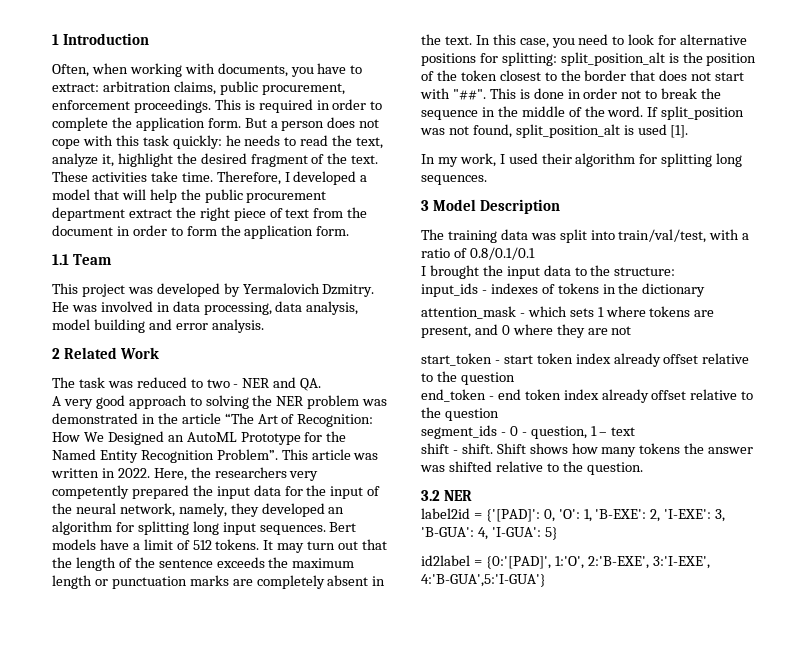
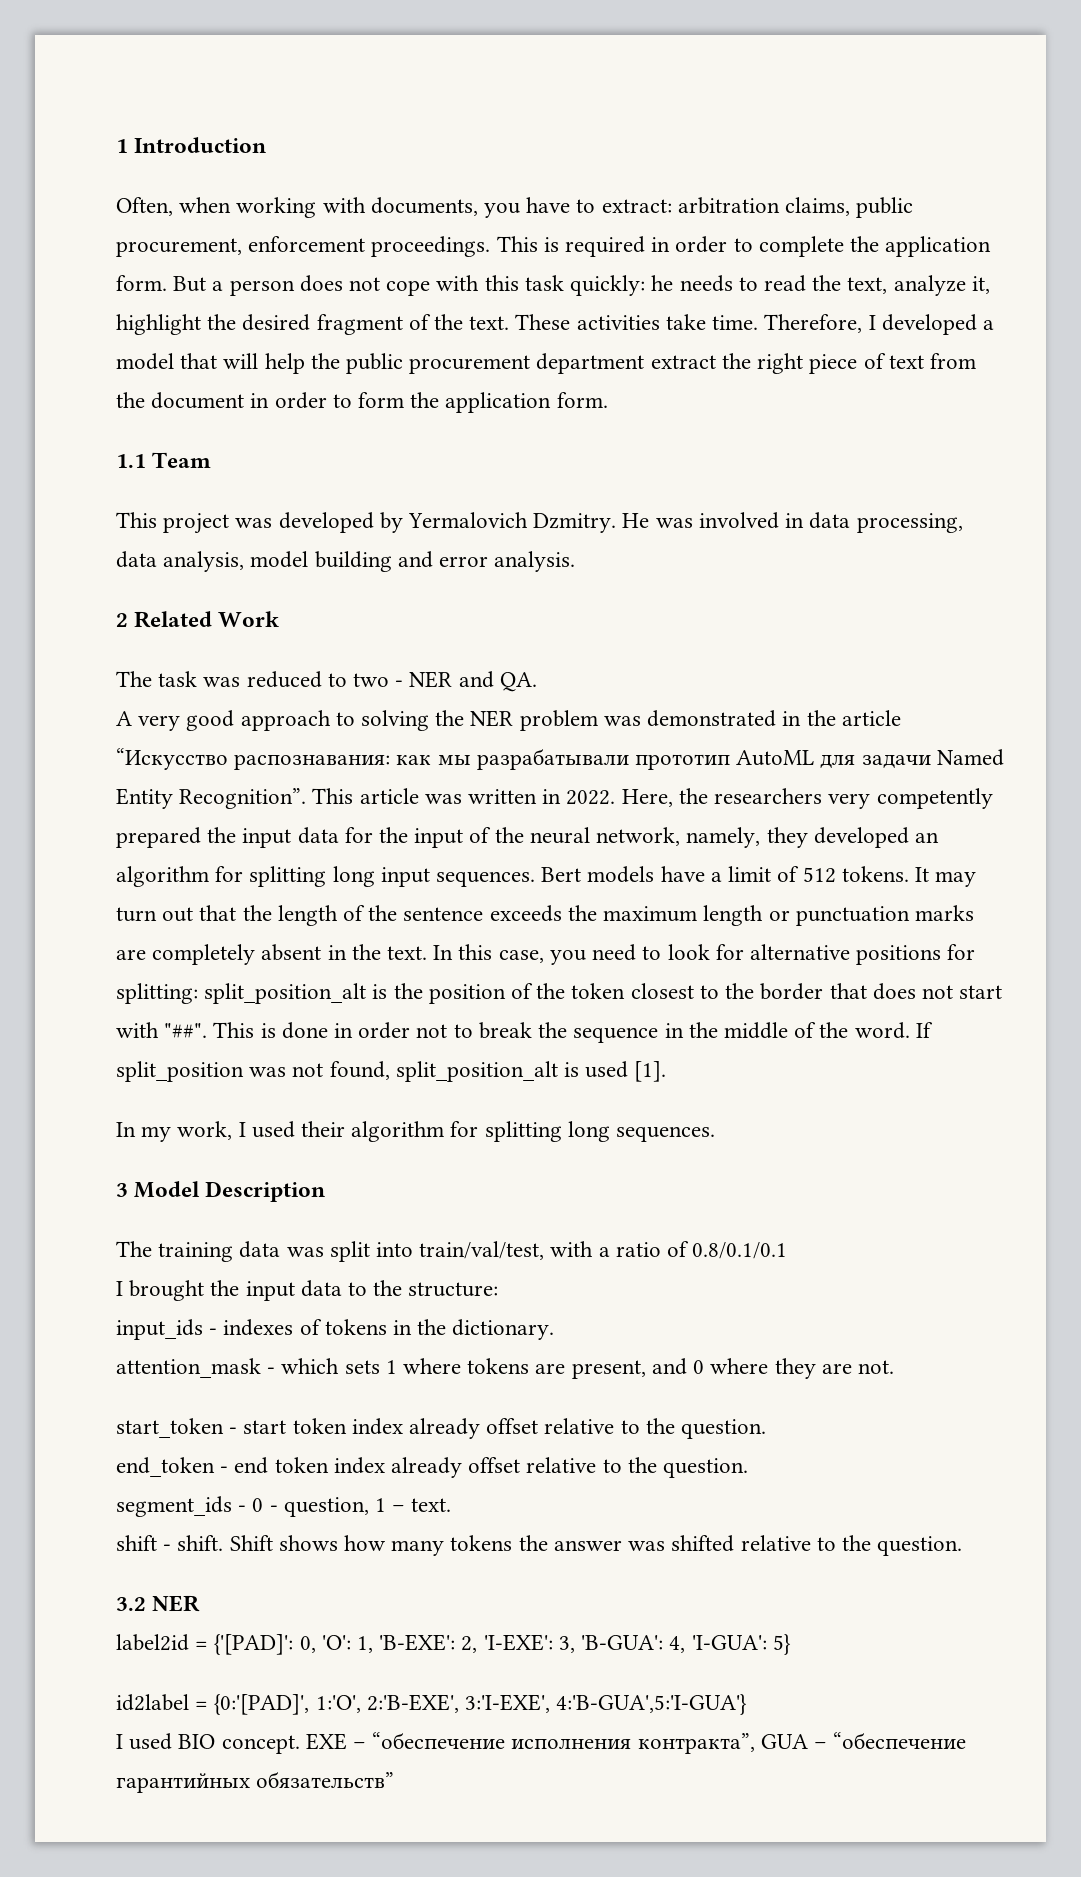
[224,413,374,427] [52,431,347,445] [52,449,278,463] “The Art of Recognition: How We Designed an AutoML Prototype for the Named Entity Recognition Problem”. -> [116,748,1004,770] [116,788,307,809] “Искусство распознавания: как мы разрабатывали прототип AutoML для задачи Named Entity Recognition”.
[642,283,706,297] dictionary -> [452,1319,555,1340] dictionary.
[611,326,632,335] not -> [857,1360,894,1374] not.
[460,372,515,385] question -> [681,1419,767,1439] question.
[444,408,499,421] question -> [663,1458,749,1478] question.
[611,427,636,436] text -> [411,1498,452,1512] text.
(546, 580) none -> [116,1732,967,1754] [116,1771,395,1793] // I used BIO concept. EXE – “обеспечение исполнения контракта”, GUA – “обеспечение гарантийных обязательств”

